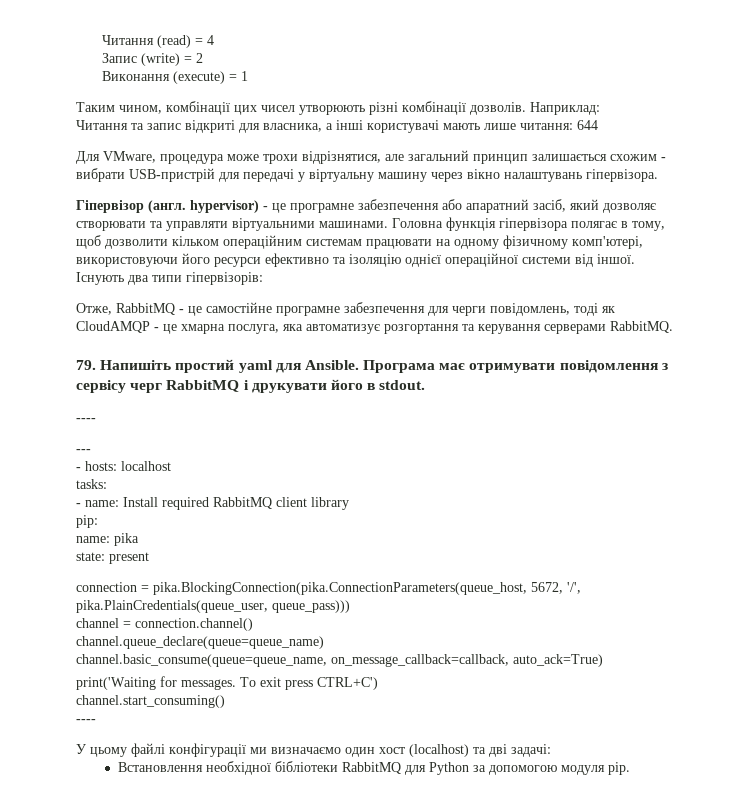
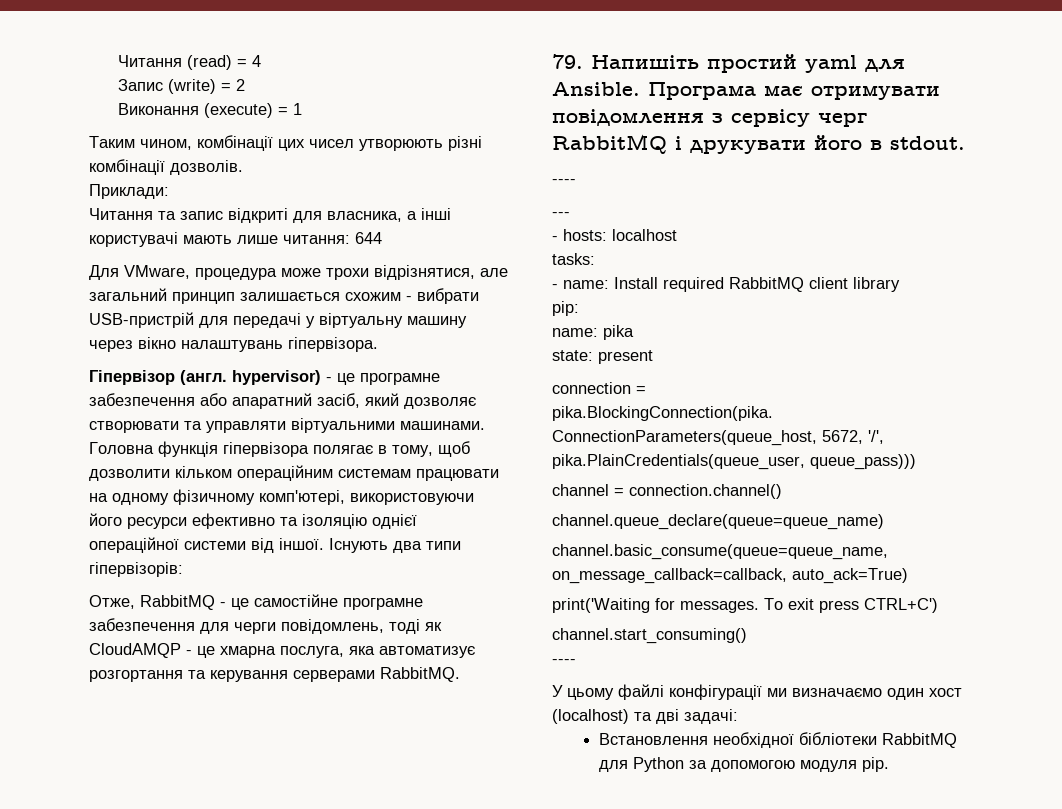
[530,102,600,115] Наприклад: -> [89,184,169,199] // Приклади:

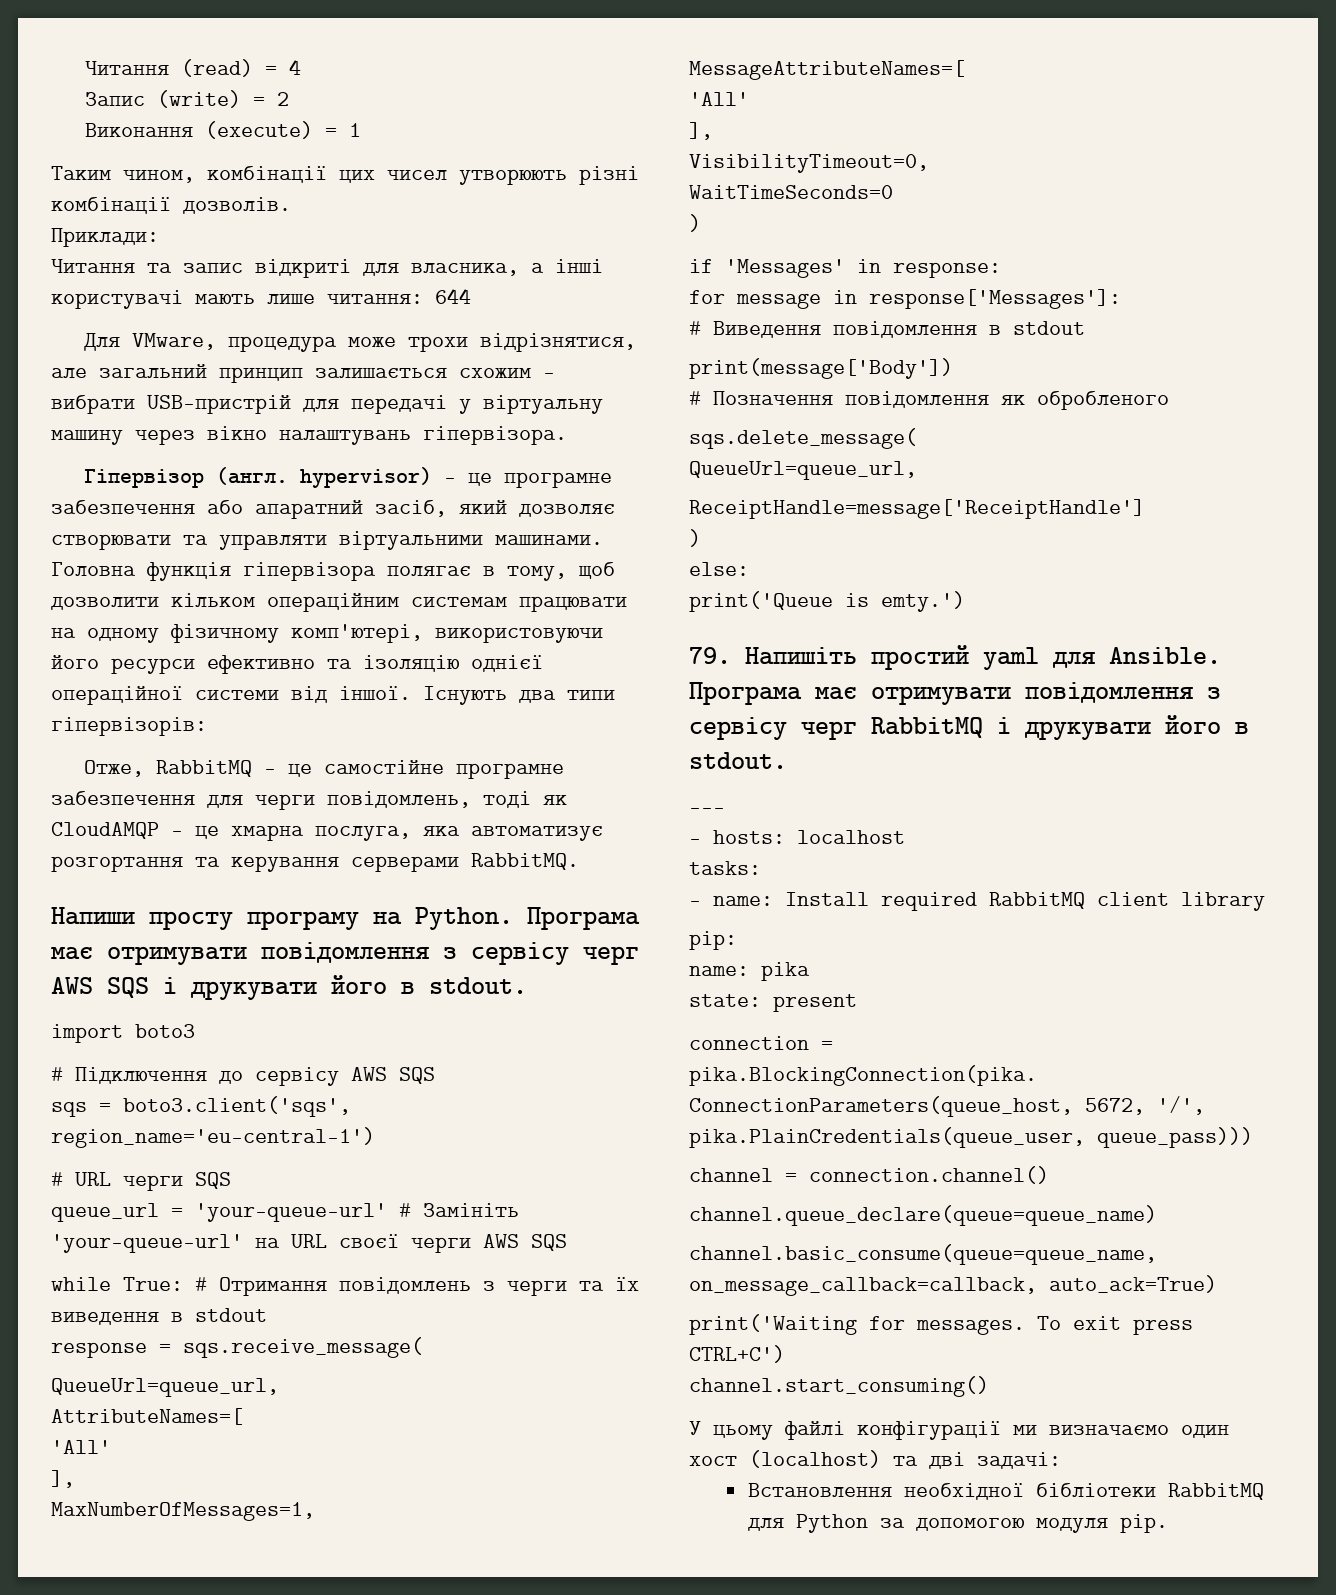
(460, 674) none -> [51,907,640,930] [51,942,639,965] [51,975,527,1000] [51,1024,195,1043] [51,1067,435,1086] [51,1096,351,1117] [51,1127,375,1148] [51,1172,231,1191] [51,1203,519,1222] [51,1234,567,1253] [51,1277,639,1296] [51,1308,267,1325] [51,1337,423,1358] [51,1378,279,1397] [51,1408,243,1425] [51,1440,111,1454] [51,1470,75,1488] [51,1502,315,1521] [689,60,965,80] [689,92,749,106] [689,122,713,140] [689,154,929,173] [689,185,893,199] [689,214,701,232] [689,259,1001,278] [689,289,1121,309] [689,321,1085,338] [689,358,953,379] [689,391,1169,410] [689,428,917,449] [689,461,917,480] [689,499,1145,519] [689,529,701,547] [689,562,749,576] [689,591,965,612] // Напиши просту програму на Python. Програма має отримувати повідомлення з сервісу черг AWS SQS і друкувати його в stdout. // import boto3 // # Підключення до сервісу AWS SQS // sqs = boto3.client('sqs', region_name='eu-central-1') // # URL черги SQS // queue_url = 'your-queue-url' # Замініть 'your-queue-url' на URL своєї черги AWS SQS // while True: # Отримання повідомлень з черги та їх виведення в stdout // response = sqs.receive_message( // QueueUrl=queue_url, // AttributeNames=[ // 'All' // ], // MaxNumberOfMessages=1, // MessageAttributeNames=[ // 'All' // ], // VisibilityTimeout=0, // WaitTimeSeconds=0 // ) // if 'Messages' in response: // for message in response['Messages']: // # Виведення повідомлення в stdout // print(message['Body']) // # Позначення повідомлення як обробленого // sqs.delete_message( // QueueUrl=queue_url, // ReceiptHandle=message['ReceiptHandle'] // ) // else: // print('Queue is emty.')
[552,179,576,184] // ---- -> (787, 760) none
[552,659,576,664] // ---- -> (989, 1386) none

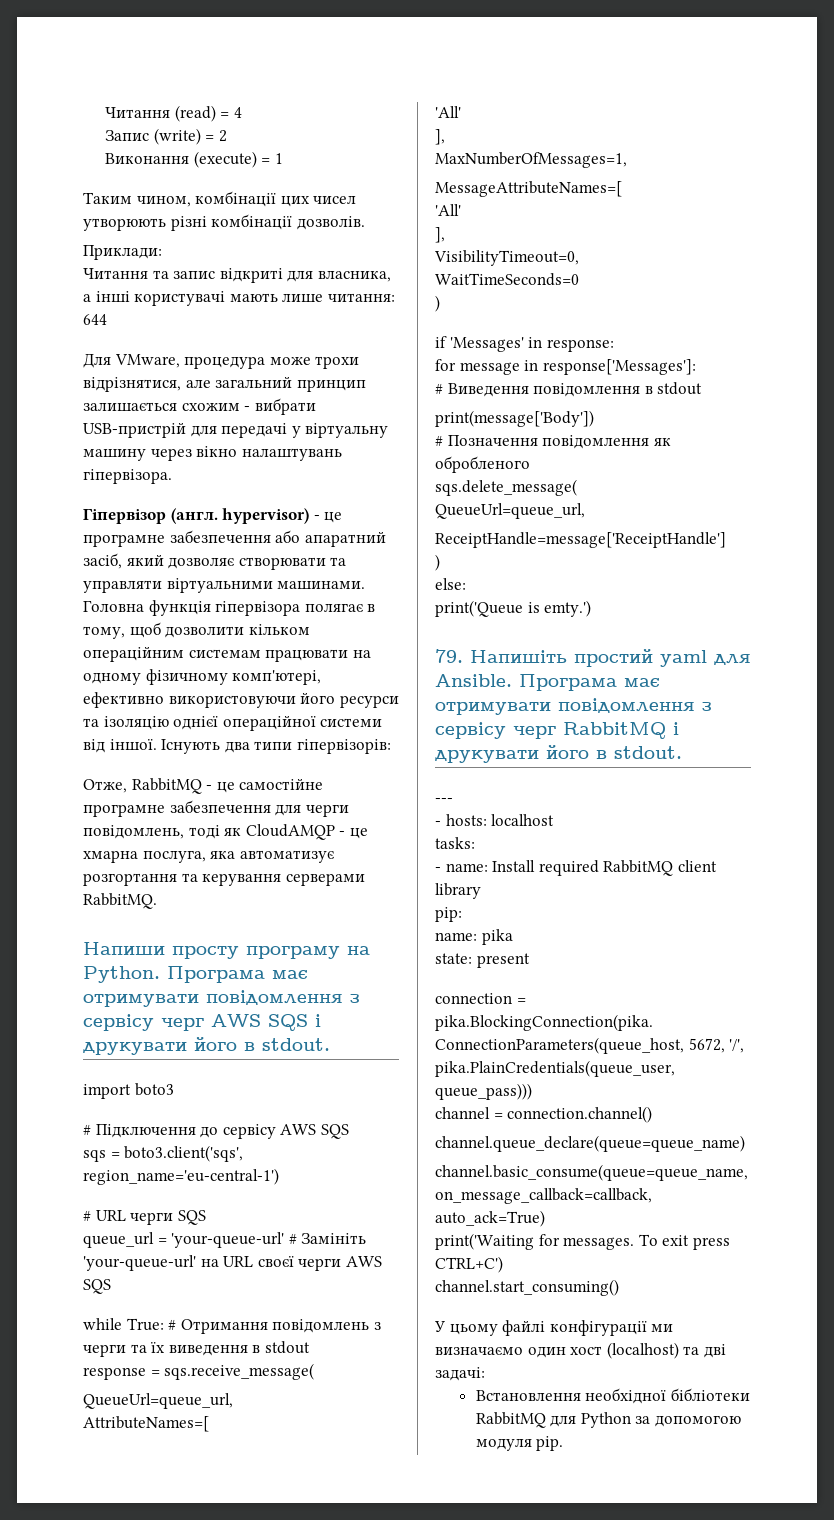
(423, 633) none -> [83,692,164,708] ефективно
[207,655,315,674] ефективно -> (399, 701) none

